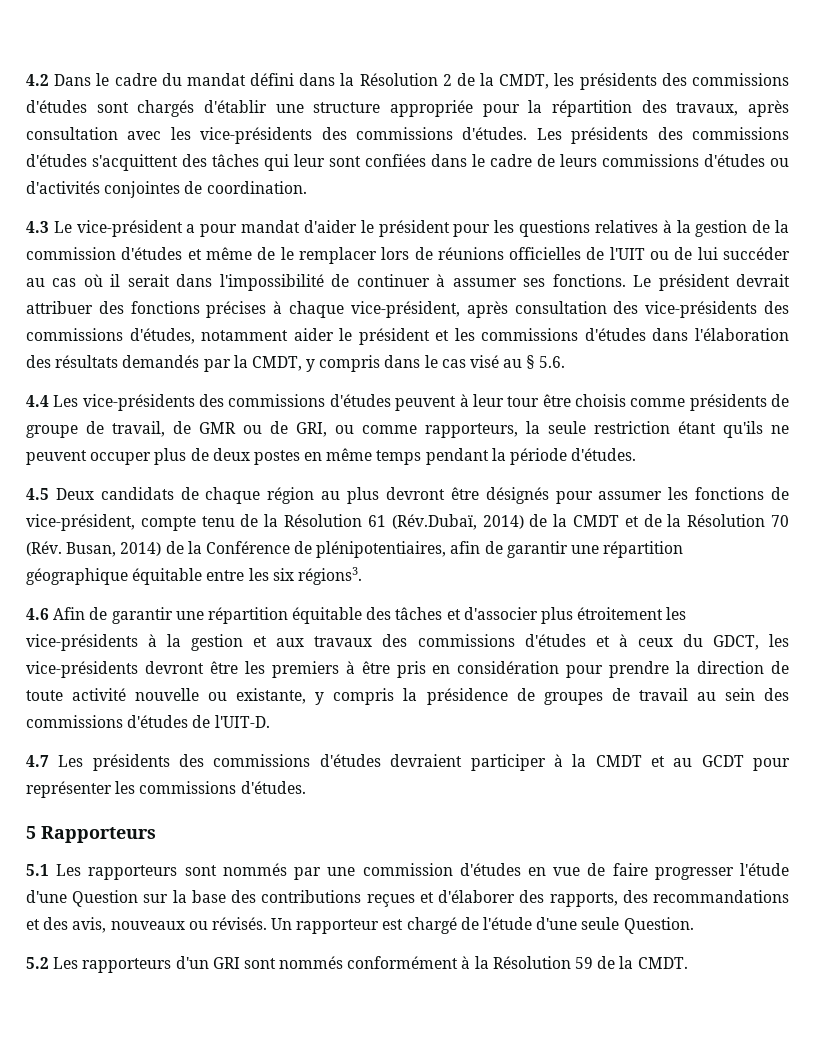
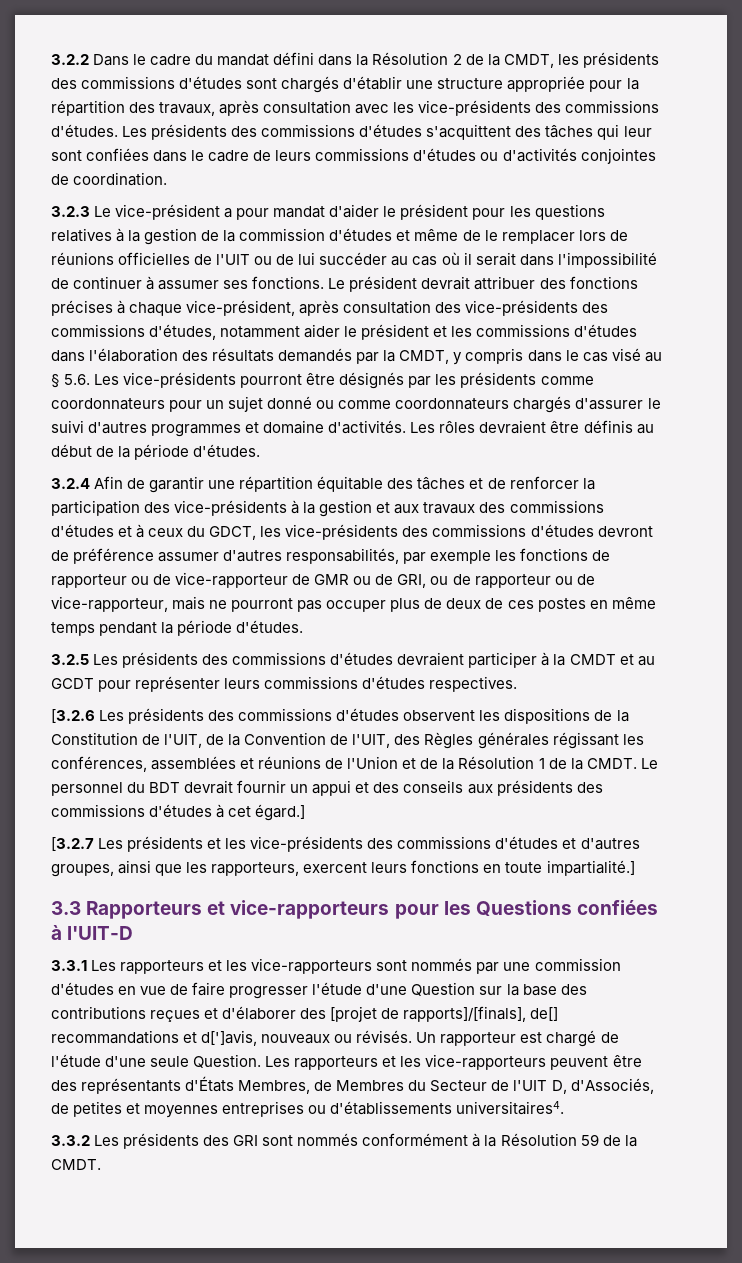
[26,74,49,86] 4.2 -> [51,54,89,65] 3.2.2
[26,221,49,233] 4.3 -> [51,206,90,217] 3.2.3
[26,395,49,407] // 4.4 -> (91, 379) none
[199,394,789,411] [26,421,789,438] [26,448,637,465] [26,487,790,504] [26,514,789,531] [26,541,684,558] [26,567,362,585] [26,608,49,620] des commissions d'études peuvent à leur tour être choisis comme présidents de groupe de travail, de GMR ou de GRI, ou comme rapporteurs, la seule restriction étant qu'ils ne peuvent occuper plus de deux postes en même temps pendant la période d'études. // 4.5 Deux candidats de chaque région au plus devront être désignés pour assumer les fonctions de vice-président, compte tenu de la Résolution 61 (Rév.Dubaï, 2014) de la CMDT et de la Résolution 70 (Rév. Busan, 2014) de la Conférence de plénipotentiaires, afin de garantir une répartition géographique équitable entre les six régions3. // 4.6 -> [240,372,594,389] [51,396,661,413] [51,420,654,437] [51,444,261,460] [51,478,90,489] pourront être désignés par les présidents comme coordonnateurs pour un sujet donné ou comme coordonnateurs chargés d'assurer le suivi d'autres programmes et domaine d'activités. Les rôles devraient être définis au début de la période d'études. // 3.2.4
[463,607,687,624] d'associer plus étroitement les -> [487,476,595,490] [51,500,171,516] de renforcer la participation des
[144,661,790,678] [26,688,790,705] [26,715,270,728] [26,755,49,767] devront être les premiers à être pris en considération pour prendre la direction de toute activité nouvelle ou existante, y compris la présidence de groupes de travail au sein des commissions d'études de l'UIT-D. // 4.7 -> [402,524,653,537] [51,548,611,564] [51,572,595,588] [51,596,656,612] [51,620,304,636] [51,654,89,665] des commissions d'études devront de préférence assumer d'autres responsabilités, par exemple les fonctions de rapporteur ou de vice-rapporteur de GMR ou de GRI, ou de rapporteur ou de vice-rapporteur, mais ne pourront pas occuper plus de deux de ces postes en même temps pendant la période d'études. // 3.2.5
[115,781,306,794] [26,826,156,843] [26,864,178,880] les commissions d'études. // 5 Rapporteurs // 5.1 Les rapporteurs -> [224,676,518,692] [51,708,629,724] [51,732,644,749] [51,756,658,772] [51,780,603,796] [51,804,306,821] [51,836,640,852] [51,860,635,877] [51,900,658,919] [51,925,134,940] [51,958,373,974] leurs commissions d'études respectives. // [3.2.6 Les présidents des commissions d'études observent les dispositions de la Constitution de l'UIT, de la Convention de l'UIT, des Règles générales régissant les conférences, assemblées et réunions de l'Union et de la Résolution 1 de la CMDT. Le personnel du BDT devrait fournir un appui et des conseils aux présidents des commissions d'études à cet égard.] // [3.2.7 Les présidents et les vice-présidents des commissions d'études et d'autres groupes, ainsi que les rapporteurs, exercent leurs fonctions en toute impartialité.] // 3.3 Rapporteurs et vice-rapporteurs pour les Questions confiées à l'UIT-D // 3.3.1 Les rapporteurs et les vice-rapporteurs
[549,890,790,907] [26,917,107,933] rapports, des recommandations et des avis, -> [330,1006,559,1022] [51,1030,258,1046] [projet de rapports]/[finals], de[] recommandations et d[']avis,
[26,956,209,973] // 5.2 Les rapporteurs d'un -> [265,1054,642,1070] [51,1076,654,1094] [51,1101,565,1118] [51,1133,230,1149] Les rapporteurs et les vice-rapporteurs peuvent être des représentants d'États Membres, de Membres du Secteur de l'UIT D, d'Associés, de petites et moyennes entreprises ou d'établissements universitaires4. // 3.3.2 Les présidents des

